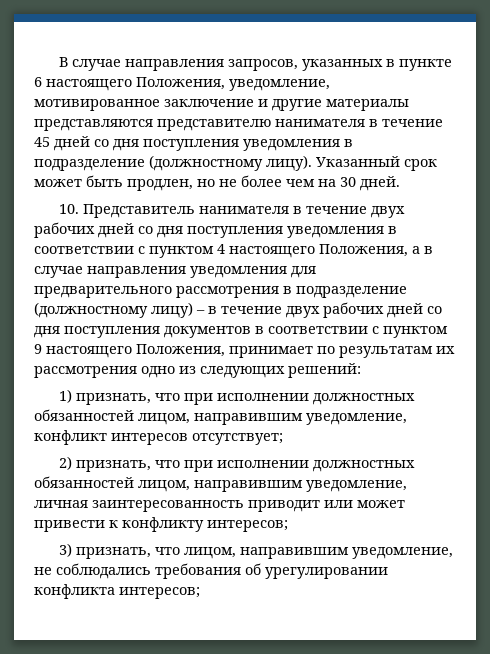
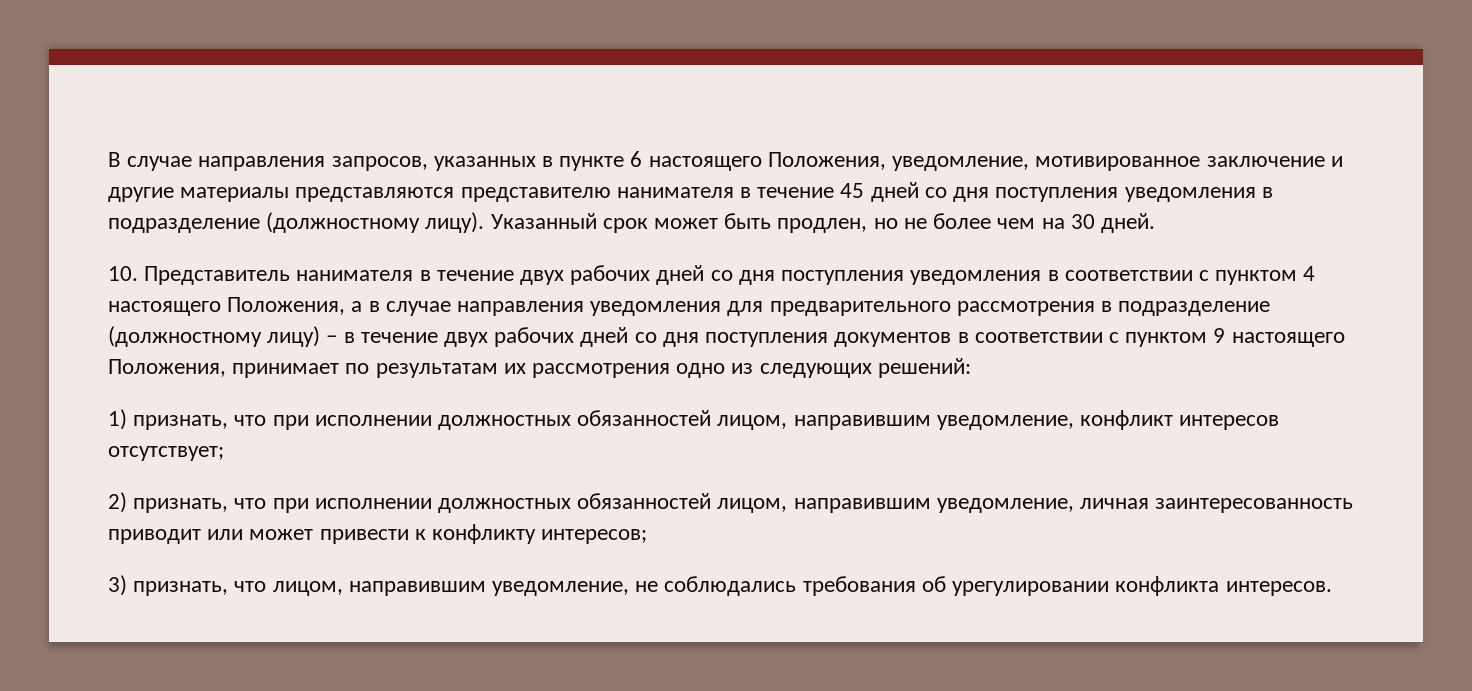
[119,587,200,599] интересов; -> [1225,581,1332,596] интересов.

